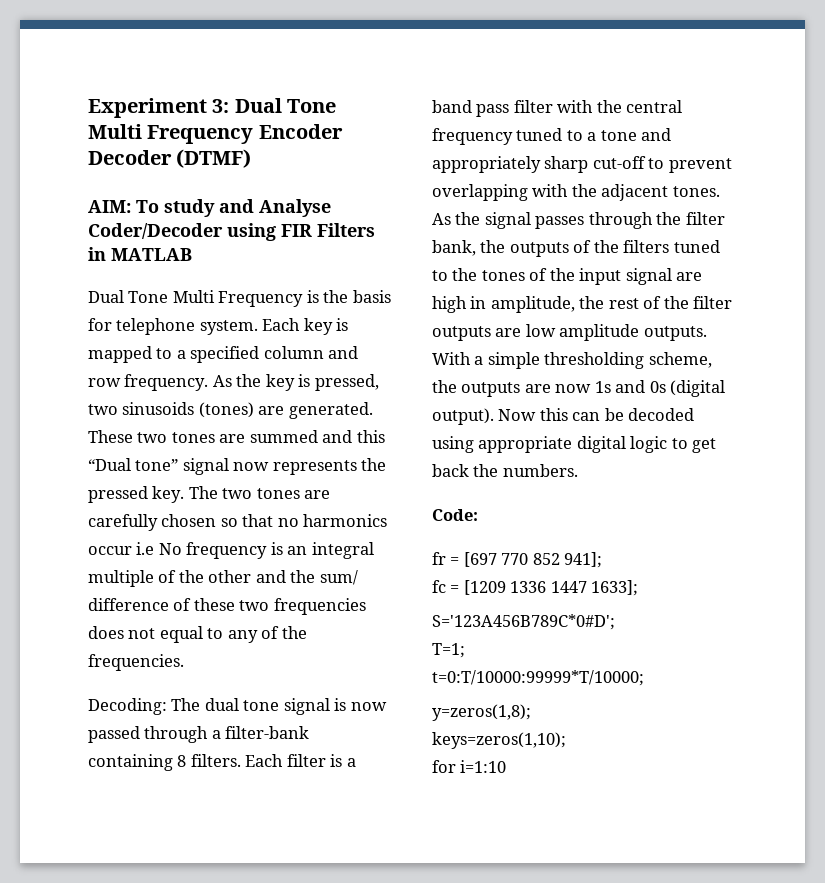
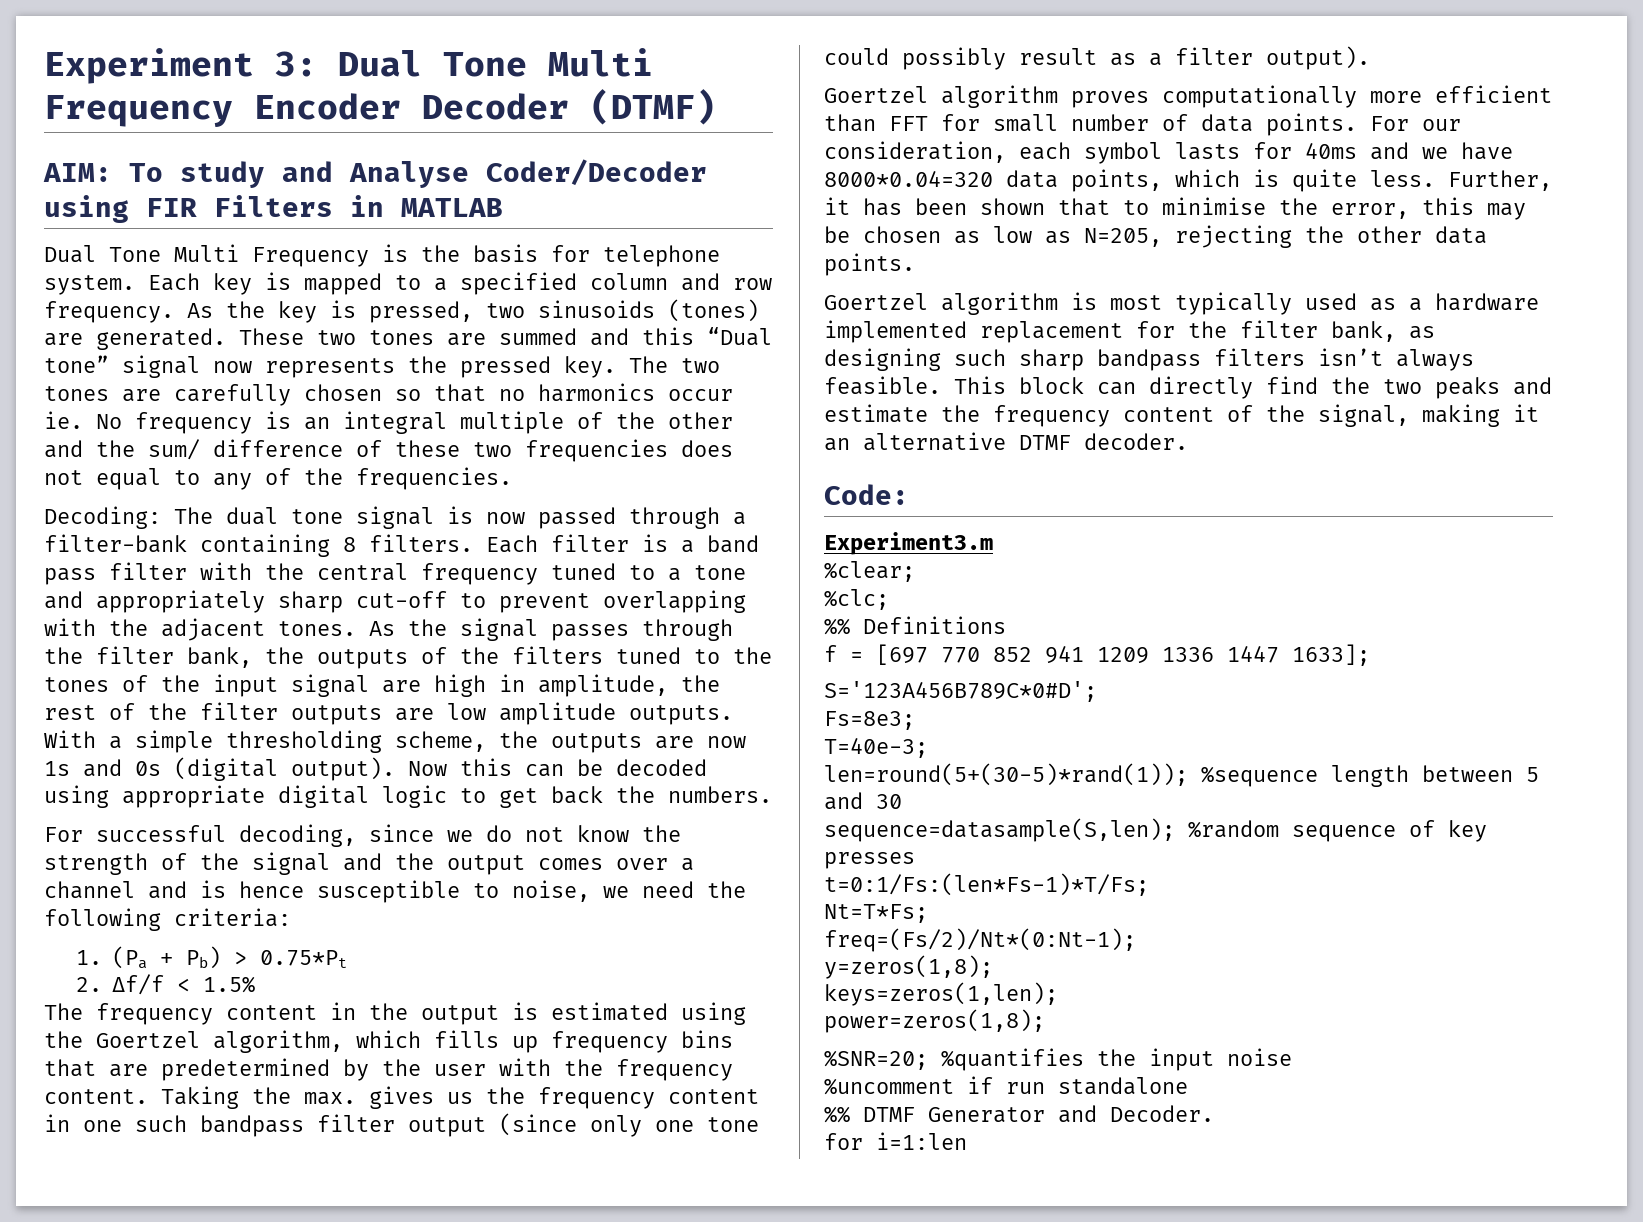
[136,542,155,555] i.e -> [44,411,83,429] ie.
[432,509,478,521] [432,552,603,568] [432,580,639,596] [432,614,615,630] [432,643,465,658] [432,670,644,686] [432,704,531,721] [432,732,566,749] [432,760,507,773] Code: // fr = [697 770 852 941]; // fc = [1209 1336 1447 1633]; // S='123A456B789C*0#D'; // T=1; // t=0:T/10000:99999*T/10000; // y=zeros(1,8); // keys=zeros(1,10); // for i=1:10 -> [44,824,681,847] [44,852,694,875] [44,880,746,903] [44,908,291,931] [75,946,348,969] [75,974,256,995] [44,1002,746,1025] [44,1030,733,1053] [44,1058,733,1081] [44,1086,759,1109] [44,1113,759,1137] [824,46,1370,70] [824,85,1552,108] [824,113,1461,136] [824,141,1513,164] [824,169,1552,192] [824,197,1526,220] [824,225,1487,248] [824,253,915,276] [824,292,1539,315] [824,320,1435,343] [824,348,1474,371] [824,376,1552,399] [824,404,1539,427] [824,432,1188,451] [824,484,909,505] [824,532,993,555] [824,561,915,582] [824,589,889,610] [824,616,1006,635] [824,644,1370,666] [824,681,1097,702] [824,711,915,730] [824,738,928,758] [824,763,1539,787] [824,792,902,810] [824,818,1487,842] [824,852,915,869] [824,873,1149,896] [824,904,928,923] [824,928,1136,952] [824,955,993,979] [824,982,1058,1006] [824,1009,1045,1033] [824,1048,1292,1071] [824,1076,1188,1095] [824,1105,1214,1123] [824,1132,967,1150] For successful decoding, since we do not know the strength of the signal and the output comes over a channel and is hence susceptible to noise, we need the following criteria: // 1. (Pa + Pb) > 0.75*Pt // 2. ∆f/f < 1.5% // The frequency content in the output is estimated using the Goertzel algorithm, which fills up frequency bins that are predetermined by the user with the frequency content. Taking the max. gives us the frequency content in one such bandpass filter output (since only one tone could possibly result as a filter output). // Goertzel algorithm proves computationally more efficient than FFT for small number of data points. For our consideration, each symbol lasts for 40ms and we have 8000*0.04=320 data points, which is quite less. Further, it has been shown that to minimise the error, this may be chosen as low as N=205, rejecting the other data points. // Goertzel algorithm is most typically used as a hardware implemented replacement for the filter bank, as designing such sharp bandpass filters isn’t always feasible. This block can directly find the two peaks and estimate the frequency content of the signal, making it an alternative DTMF decoder. // Code: // Experiment3.m // %clear; // %clc; // %% Definitions // f = [697 770 852 941 1209 1336 1447 1633]; // S='123A456B789C*0#D'; // Fs=8e3; // T=40e-3; // len=round(5+(30-5)*rand(1)); %sequence length between 5 and 30 // sequence=datasample(S,len); %random sequence of key presses // t=0:1/Fs:(len*Fs-1)*T/Fs; // Nt=T*Fs; // freq=(Fs/2)/Nt*(0:Nt-1); // y=zeros(1,8); // keys=zeros(1,len); // power=zeros(1,8); // %SNR=20; %quantifies the input noise // %uncomment if run standalone // %% DTMF Generator and Decoder. // for i=1:len

